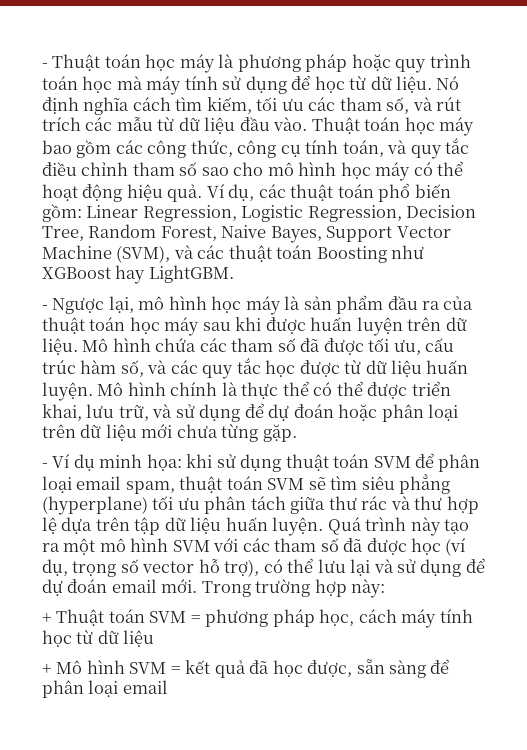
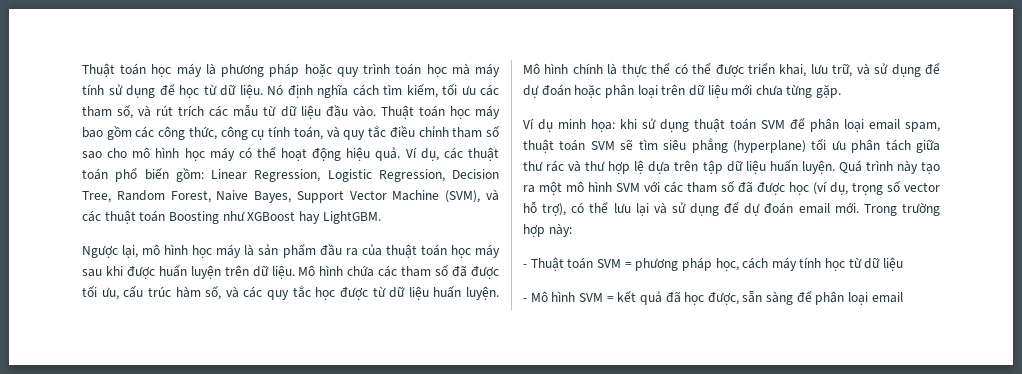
[42,63,48,68] - -> (82, 70) none
[42,305,48,310] - -> (381, 217) none
[42,463,48,468] - -> (842, 91) none
[42,613,52,623] + -> [523,264,527,268] -
[42,664,52,674] + -> [523,298,527,302] -

